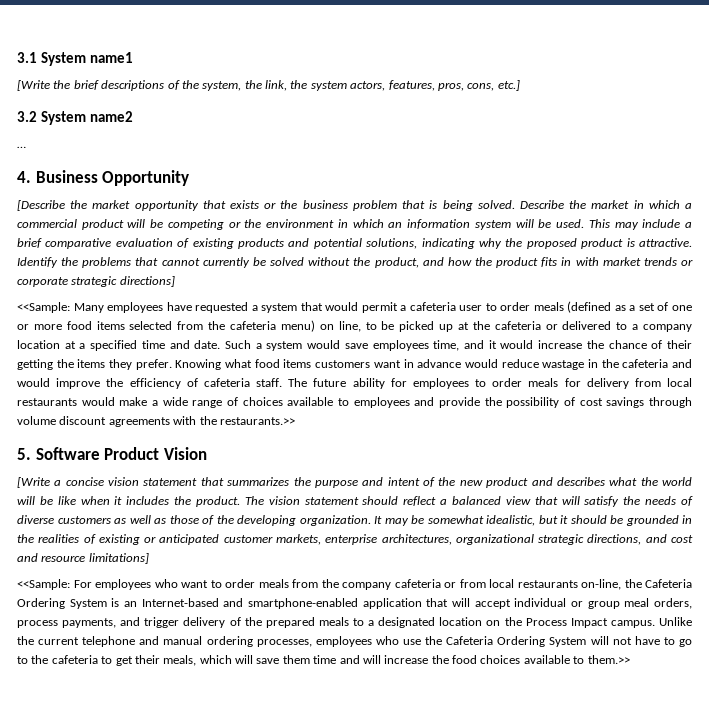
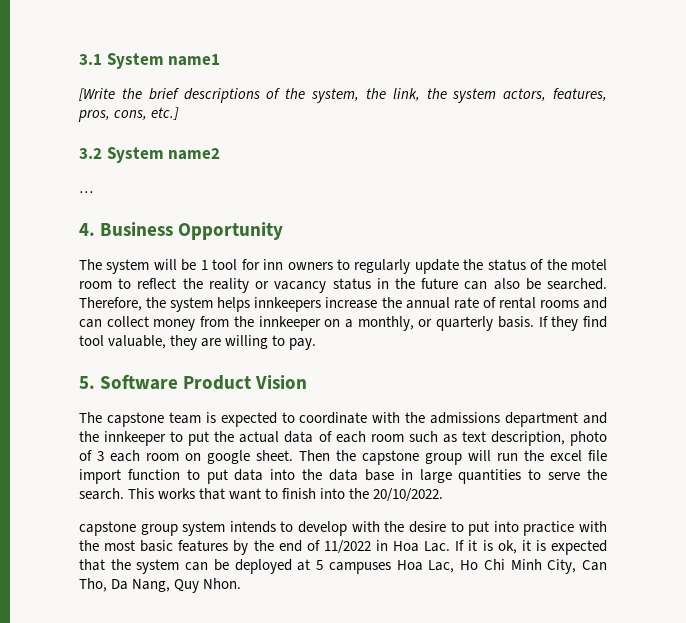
[17,200,693,211] [17,219,692,230] [17,238,692,249] [17,257,693,268] [17,276,175,287] [17,301,692,313] [17,320,693,332] [17,340,692,351] [17,359,693,370] [17,378,692,389] [17,397,692,408] [17,416,295,427] [17,447,207,460] [17,477,692,488] [17,496,694,507] [17,515,692,526] [17,534,694,545] [17,553,149,564] [17,579,692,590] [17,598,692,609] [17,617,692,628] [17,636,692,647] [17,655,630,666] [Describe the market opportunity that exists or the business problem that is being solved. Describe the market in which a commercial product will be competing or the environment in which an information system will be used. This may include a brief comparative evaluation of existing products and potential solutions, indicating why the proposed product is attractive. Identify the problems that cannot currently be solved without the product, and how the product fits in with market trends or corporate strategic directions] // <<Sample: Many employees have requested a system that would permit a cafeteria user to order meals (defined as a set of one or more food items selected from the cafeteria menu) on line, to be picked up at the cafeteria or delivered to a company location at a specified time and date. Such a system would save employees time, and it would increase the chance of their getting the items they prefer. Knowing what food items customers want in advance would reduce wastage in the cafeteria and would improve the efficiency of cafeteria staff. The future ability for employees to order meals for delivery from local restaurants would make a wide range of choices available to employees and provide the possibility of cost savings through volume discount agreements with the restaurants.>> // 5. Software Product Vision // [Write a concise vision statement that summarizes the purpose and intent of the new product and describes what the world will be like when it includes the product. The vision statement should reflect a balanced view that will satisfy the needs of diverse customers as well as those of the developing organization. It may be somewhat idealistic, but it should be grounded in the realities of existing or anticipated customer markets, enterprise architectures, organizational strategic directions, and cost and resource limitations] // <<Sample: For employees who want to order meals from the company cafeteria or from local restaurants on-line, the Cafeteria Ordering System is an Internet-based and smartphone-enabled application that will accept individual or group meal orders, process payments, and trigger delivery of the prepared meals to a designated location on the Process Impact campus. Unlike the current telephone and manual ordering processes, employees who use the Cafeteria Ordering System will not have to go to the cafeteria to get their meals, which will save them time and will increase the food choices available to them.>> -> [79,259,607,274] [79,278,607,293] [79,297,607,312] [79,316,608,331] [79,335,317,350] [79,374,308,390] [79,412,608,427] [79,431,607,446] [79,450,607,465] [79,469,607,484] [79,488,444,502] [79,521,608,536] [79,540,607,555] [79,559,608,574] [79,578,242,593] The system will be 1 tool for inn owners to regularly update the status of the motel room to reflect the reality or vacancy status in the future can also be searched. Therefore, the system helps innkeepers increase the annual rate of rental rooms and can collect money from the innkeeper on a monthly, or quarterly basis. If they find tool valuable, they are willing to pay. // 5. Software Product Vision // The capstone team is expected to coordinate with the admissions department and the innkeeper to put the actual data of each room such as text description, photo of 3 each room on google sheet. Then the capstone group will run the excel file import function to put data into the data base in large quantities to serve the search. This works that want to finish into the 20/10/2022. // capstone group system intends to develop with the desire to put into practice with the most basic features by the end of 11/2022 in Hoa Lac. If it is ok, it is expected that the system can be deployed at 5 campuses Hoa Lac, Ho Chi Minh City, Can Tho, Da Nang, Quy Nhon.

